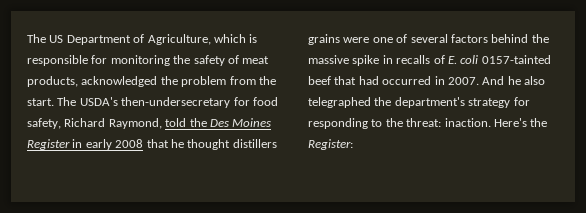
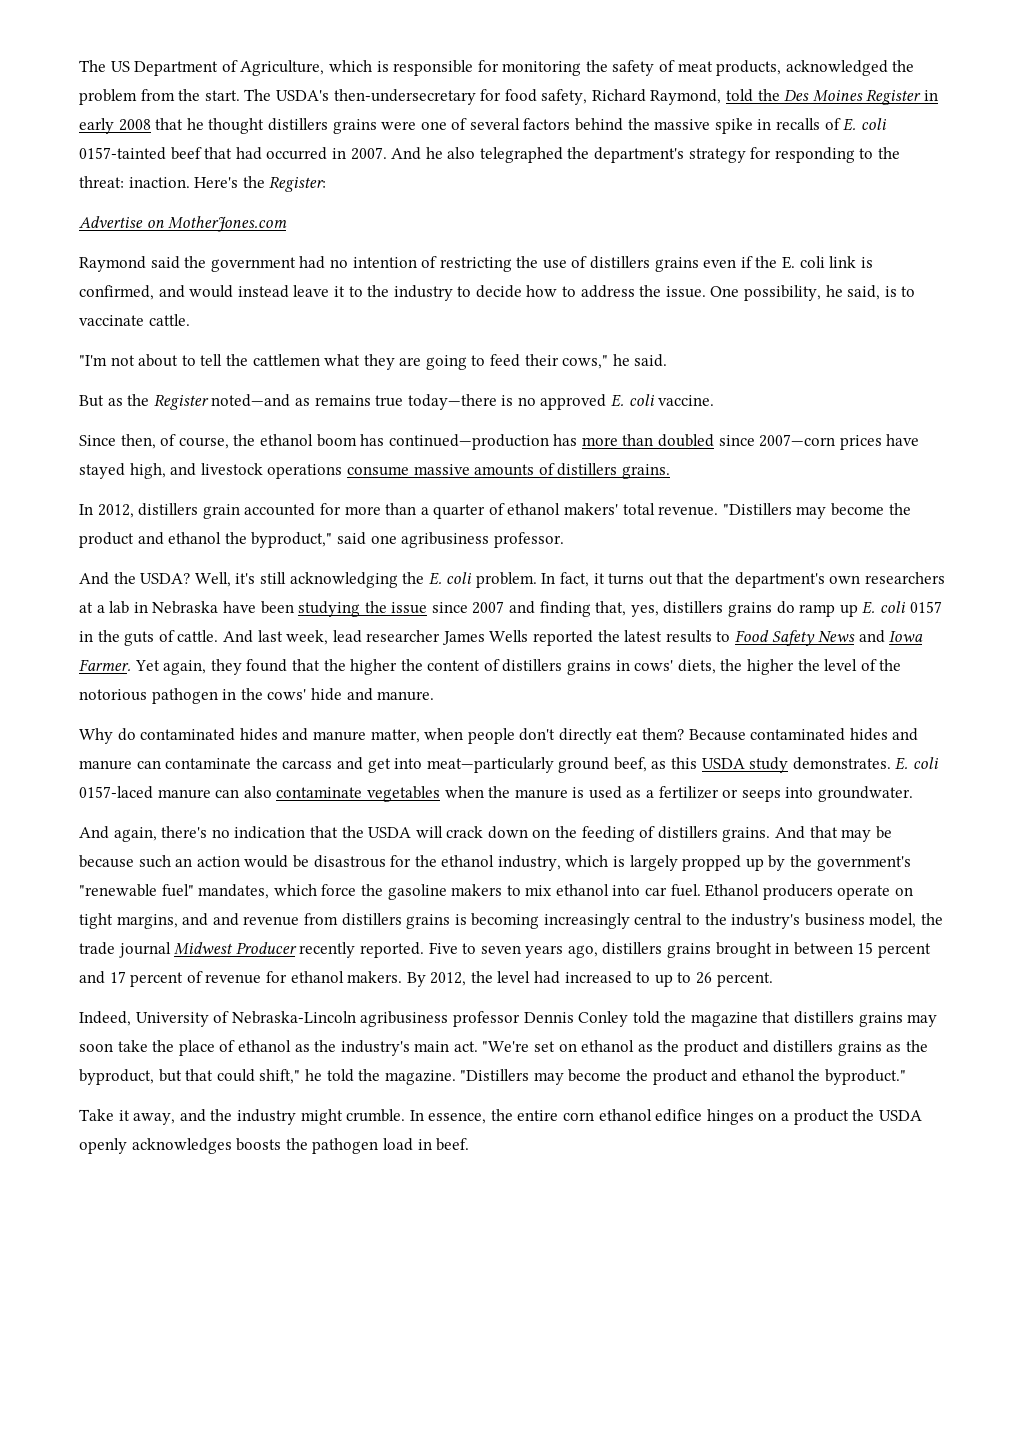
(353, 144) none -> [79,216,288,232] [79,256,873,272] [79,285,916,301] [79,314,190,326] [79,354,668,370] [79,394,715,410] [79,434,920,450] [79,463,670,479] [79,503,911,519] [79,532,564,548] [79,572,945,588] [79,601,942,617] [79,630,924,646] [79,659,902,675] [79,688,435,704] [79,728,919,744] [79,757,940,773] [79,786,914,802] [79,826,892,842] [79,855,911,871] [79,884,914,900] [79,913,944,929] [79,942,932,958] [79,971,773,987] [79,1011,938,1027] [79,1040,928,1056] [79,1069,907,1085] [79,1109,922,1125] [79,1138,470,1154] // Advertise on MotherJones.com // Raymond said the government had no intention of restricting the use of distillers grains even if the E. coli link is confirmed, and would instead leave it to the industry to decide how to address the issue. One possibility, he said, is to vaccinate cattle. // "I'm not about to tell the cattlemen what they are going to feed their cows," he said. // But as the Register noted—and as remains true today—there is no approved E. coli vaccine. // Since then, of course, the ethanol boom has continued—production has more than doubled since 2007—corn prices have stayed high, and livestock operations consume massive amounts of distillers grains. // In 2012, distillers grain accounted for more than a quarter of ethanol makers' total revenue. "Distillers may become the product and ethanol the byproduct," said one agribusiness professor. // And the USDA? Well, it's still acknowledging the E. coli problem. In fact, it turns out that the department's own researchers at a lab in Nebraska have been studying the issue since 2007 and finding that, yes, distillers grains do ramp up E. coli 0157 in the guts of cattle. And last week, lead researcher James Wells reported the latest results to Food Safety News and Iowa Farmer. Yet again, they found that the higher the content of distillers grains in cows' diets, the higher the level of the notorious pathogen in the cows' hide and manure. // Why do contaminated hides and manure matter, when people don't directly eat them? Because contaminated hides and manure can contaminate the carcass and get into meat—particularly ground beef, as this USDA study demonstrates. E. coli 0157-laced manure can also contaminate vegetables when the manure is used as a fertilizer or seeps into groundwater. // And again, there's no indication that the USDA will crack down on the feeding of distillers grains. And that may be because such an action would be disastrous for the ethanol industry, which is largely propped up by the government's "renewable fuel" mandates, which force the gasoline makers to mix ethanol into car fuel. Ethanol producers operate on tight margins, and and revenue from distillers grains is becoming increasingly central to the industry's business model, the trade journal Midwest Producer recently reported. Five to seven years ago, distillers grains brought in between 15 percent and 17 percent of revenue for ethanol makers. By 2012, the level had increased to up to 26 percent. // Indeed, University of Nebraska-Lincoln agribusiness professor Dennis Conley told the magazine that distillers grains may soon take the place of ethanol as the industry's main act. "We're set on ethanol as the product and distillers grains as the byproduct, but that could shift," he told the magazine. "Distillers may become the product and ethanol the byproduct." // Take it away, and the industry might crumble. In essence, the entire corn ethanol edifice hinges on a product the USDA openly acknowledges boosts the pathogen load in beef.

